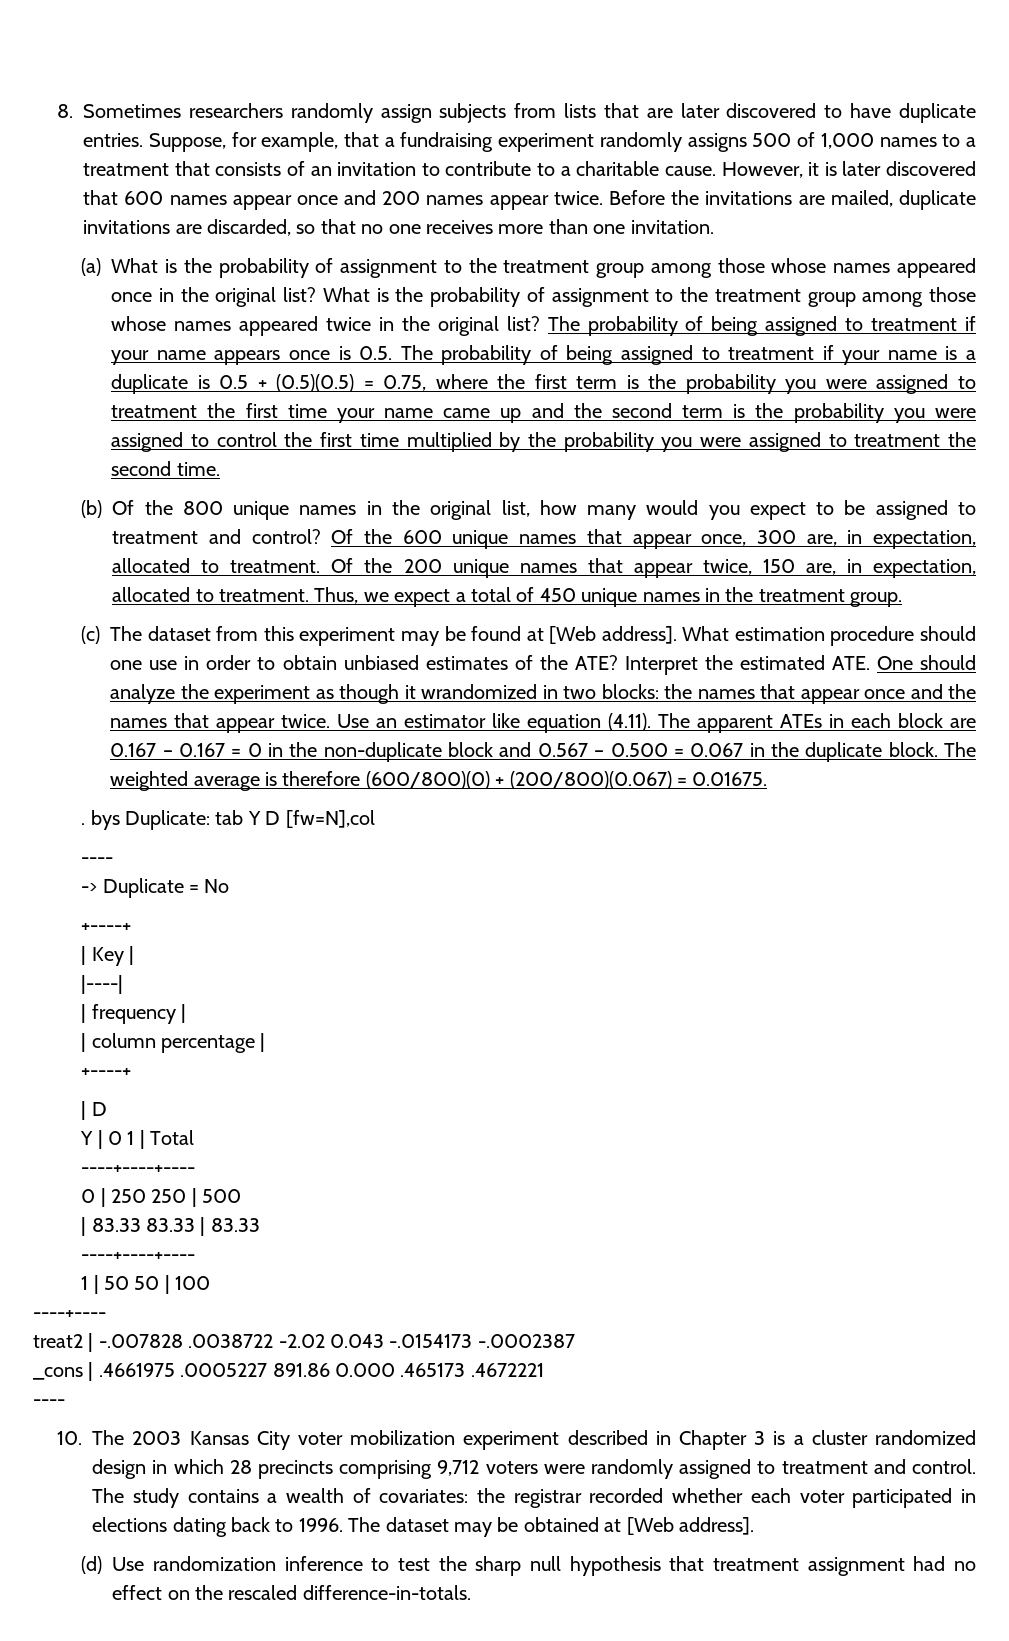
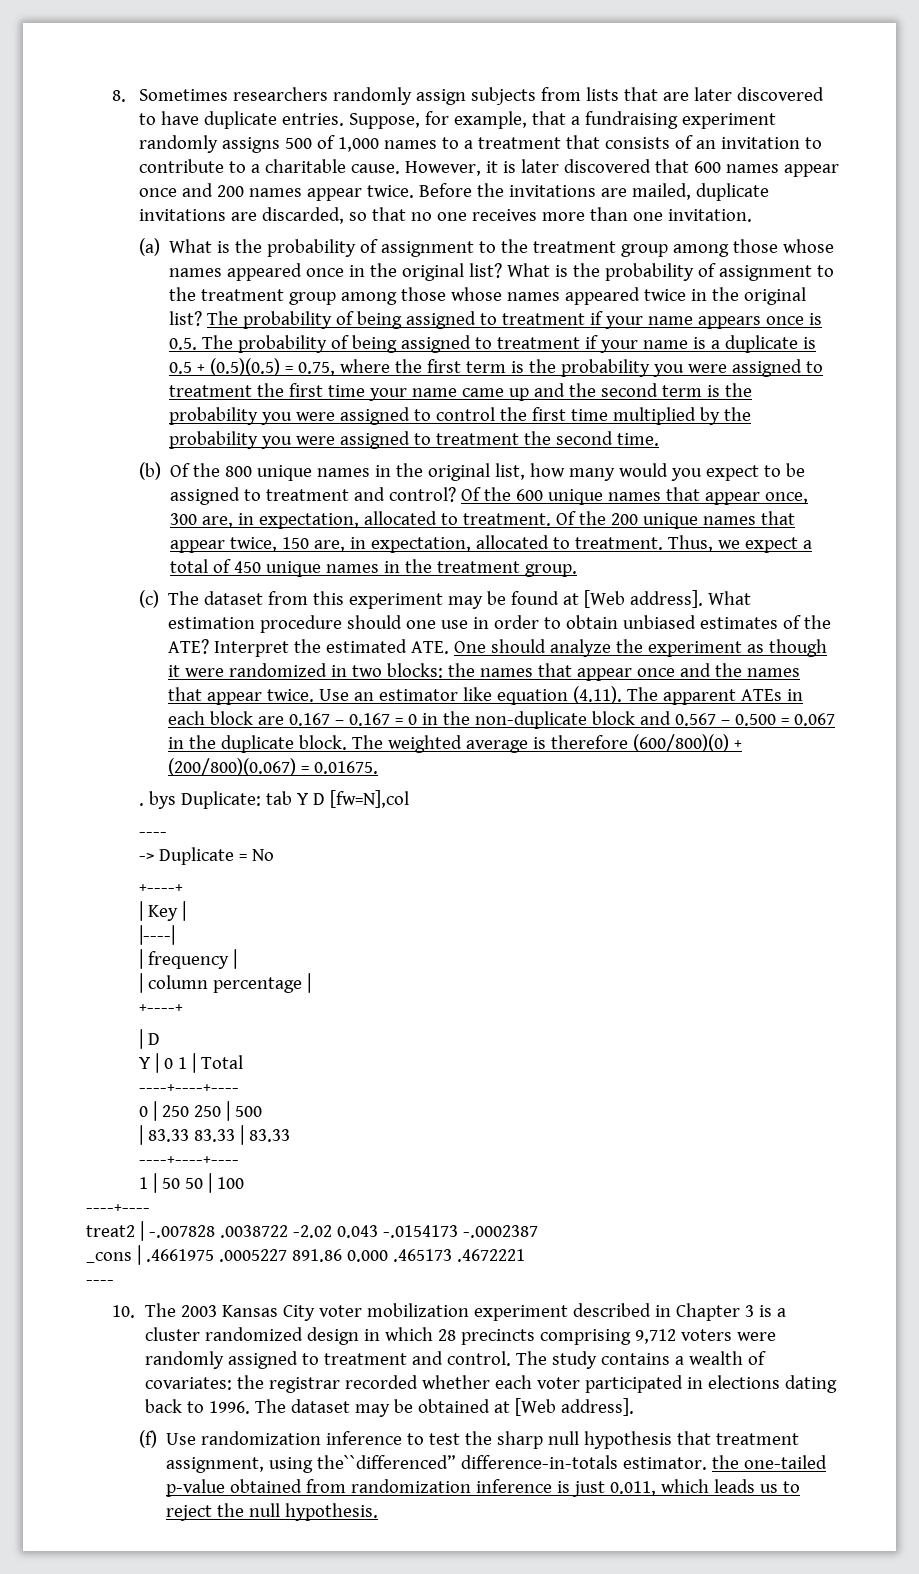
[421,684,538,699] wrandomized -> [185,663,328,677] were randomized
[81,1556,103,1574] (d) -> [138,1430,157,1448] (f)
[807,1556,977,1576] [112,1585,471,1600] assignment had no effect on the rescaled difference-in-totals. -> [166,1455,828,1473] [166,1479,801,1497] [166,1503,379,1521] assignment, using the``differenced” difference-in-totals estimator. the one-tailed p-value obtained from randomization inference is just 0.011, which leads us to reject the null hypothesis.

